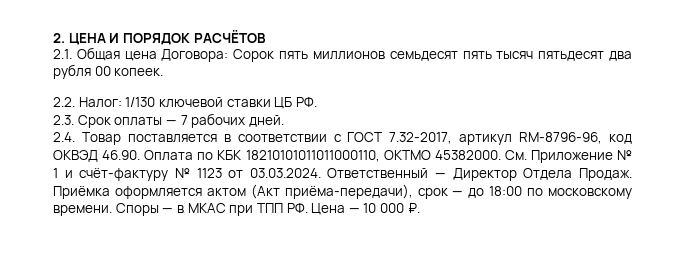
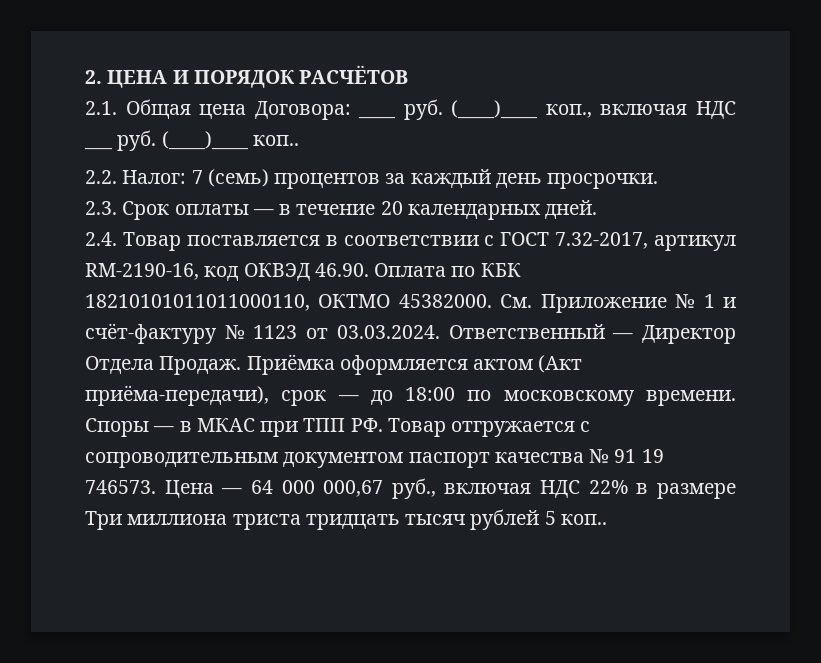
[233,49,632,62] [53,64,164,79] [53,97,317,109] Сорок пять миллионов семьдесят пять тысяч пятьдесят два рубля 00 копеек. // 2.2. Налог: 1/130 ключевой ставки ЦБ РФ. -> [358,99,736,120] [84,130,299,151] [85,169,659,189] ____ руб. (____)____ коп., включая НДС ___ руб. (____)____ коп.. // 2.2. Налог: 7 (семь) процентов за каждый день просрочки.
[180,113,246,128] 7 рабочих -> [279,201,541,220] в течение 20 календарных
[519,132,603,144] RM-8796-96, -> [85,263,199,280] RM-2190-16,
[311,203,420,215] Цена — 10 000 ₽. -> [387,418,591,437] [85,449,664,468] [85,478,736,499] [85,509,607,530] Товар отгружается с сопроводительным документом паспорт качества № 91 19 746573. Цена — 64 000 000,67 руб., включая НДС 22% в размере Три миллиона триста тридцать тысяч рублей 5 коп..

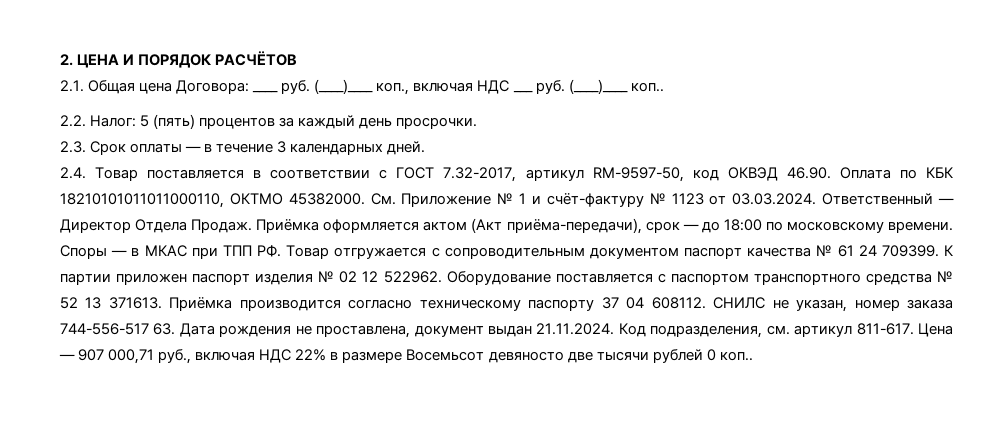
[191,169,269,187] 7 (семь) -> [140,114,196,129] 5 (пять)
[380,201,403,215] 20 -> [277,141,287,153] 3
[85,263,199,280] RM-2190-16, -> [592,167,684,182] RM-9597-50,
[614,449,664,463] [85,480,384,498] 91 19 746573. Цена — 64 000 000,67 -> [837,245,953,257] [60,271,953,285] [60,297,954,312] [60,323,954,338] [59,349,155,364] 61 24 709399. К партии приложен паспорт изделия № 02 12 522962. Оборудование поставляется с паспортом транспортного средства № 52 13 371613. Приёмка производится согласно техническому паспорту 37 04 608112. СНИЛС не указан, номер заказа 744-556-517 63. Дата рождения не проставлена, документ выдан 21.11.2024. Код подразделения, см. артикул 811-617. Цена — 907 000,71
[85,509,556,530] Три миллиона триста тридцать тысяч рублей 5 -> [406,349,716,363] Восемьсот девяносто две тысячи рублей 0

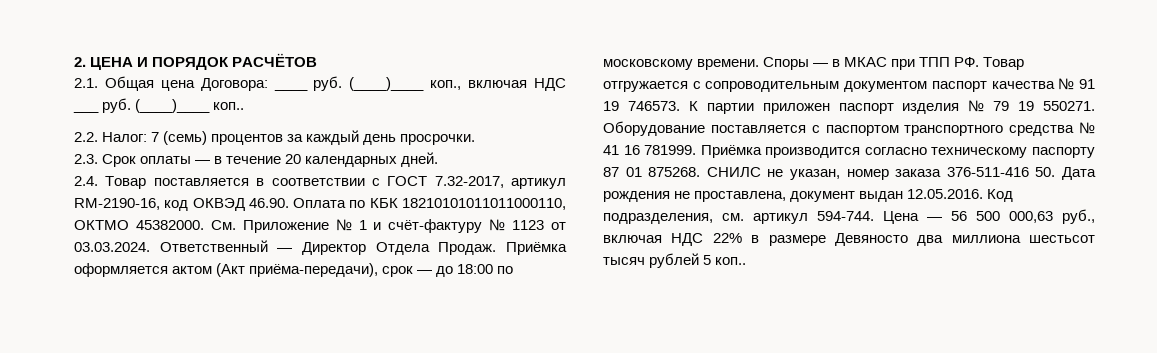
[140,114,196,129] 5 (пять) -> [151,131,208,145] 7 (семь)
[277,141,287,153] 3 -> [285,154,302,164] 20
[592,167,684,182] RM-9597-50, -> [74,198,160,210] RM-2190-16,
[837,245,939,257] 61 24 709399. -> [1079,79,1095,89] [603,101,680,111] 91 19 746573.
[339,271,442,283] 02 12 522962. -> [993,101,1095,111] 79 19 550271.
[60,297,162,309] 52 13 371613. -> [603,145,697,155] 41 16 781999.
[601,297,706,309] 37 04 608112. -> [603,167,701,177] 87 01 875268.
[60,323,176,335] 744-556-517 63. -> [946,167,1056,177] 376-511-416 50.
[536,323,615,335] 21.11.2024. -> [907,189,984,199] 12.05.2016.
[856,323,914,335] 811-617. -> [817,211,874,221] 594-744.
[78,349,155,364] 907 000,71 -> [951,211,1053,223] 56 500 000,63
[406,349,716,363] Восемьсот девяносто две тысячи рублей 0 -> [834,233,1095,246] [603,253,712,268] Девяносто два миллиона шестьсот тысяч рублей 5

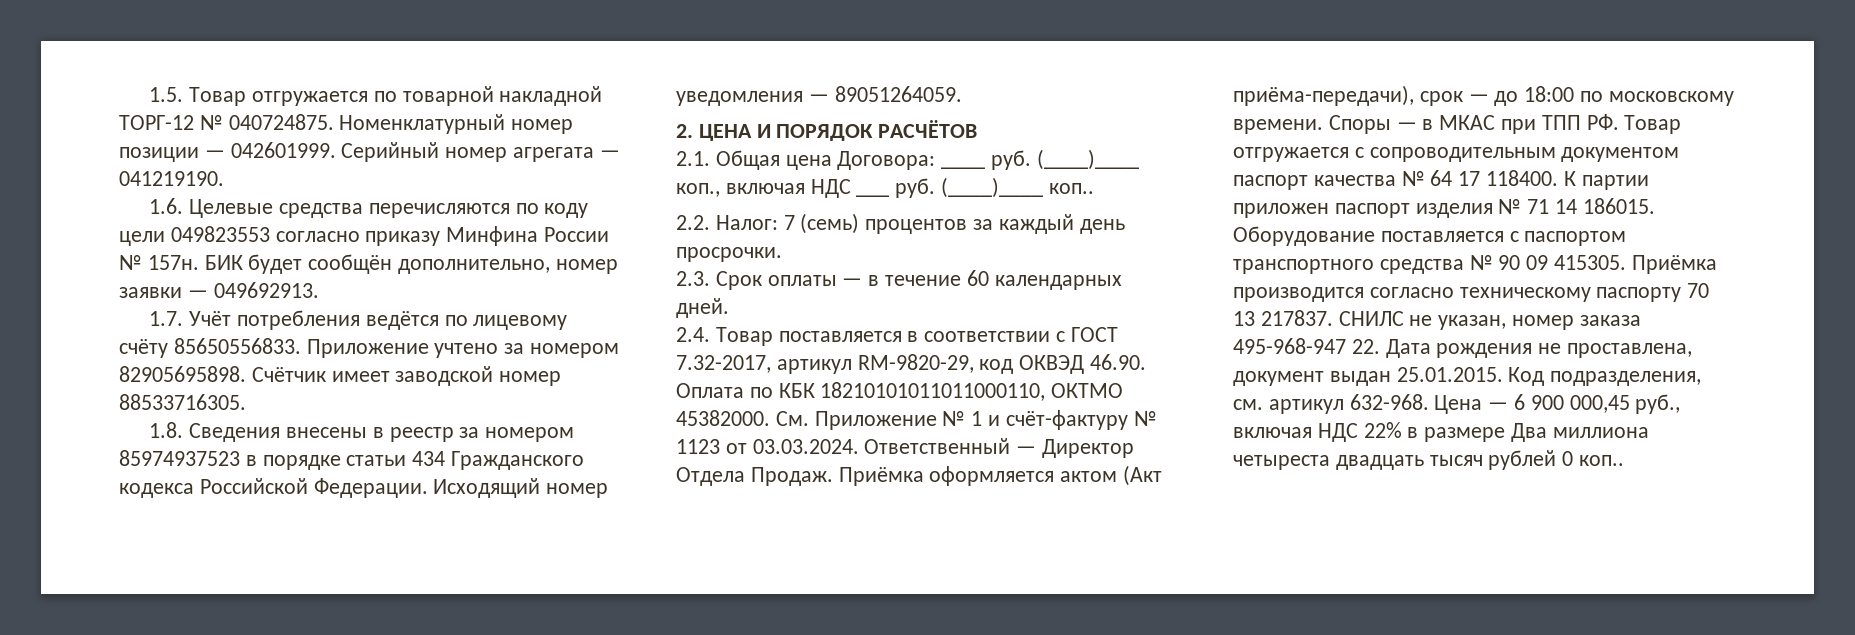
(74, 62) none -> [149,86,603,106] [119,114,574,134] [119,142,620,162] [119,171,224,186] [149,198,589,218] [119,226,610,246] [119,254,618,274] [119,282,319,298] [149,310,568,330] [119,338,620,358] [119,366,562,386] [119,394,246,410] [149,422,575,442] [119,450,585,470] [119,478,609,498] [676,86,962,106] 1.5. Товар отгружается по товарной накладной ТОРГ-12 № 040724875. Номенклатурный номер позиции — 042601999. Серийный номер агрегата — 041219190. // 1.6. Целевые средства перечисляются по коду цели 049823553 согласно приказу Минфина России № 157н. БИК будет сообщён дополнительно, номер заявки — 049692913. // 1.7. Учёт потребления ведётся по лицевому счёту 85650556833. Приложение учтено за номером 82905695898. Счётчик имеет заводской номер 88533716305. // 1.8. Сведения внесены в реестр за номером 85974937523 в порядке статьи 434 Гражданского кодекса Российской Федерации. Исходящий номер уведомления — 89051264059. //
[285,154,302,164] 20 -> [966,270,989,286] 60
[74,198,160,210] RM-2190-16, -> [857,354,974,373] RM-9820-29,
[1079,79,1095,89] [603,101,680,111] 91 19 746573. -> [1430,170,1559,186] 64 17 118400.
[993,101,1095,111] 79 19 550271. -> [1527,198,1655,214] 71 14 186015.
[603,145,697,155] 41 16 781999. -> [1498,255,1627,270] 90 09 415305.
[603,167,701,177] 87 01 875268. -> [1687,283,1710,298] [1233,310,1333,326] 70 13 217837.
[946,167,1056,177] 376-511-416 50. -> [1233,338,1380,354] 495-968-947 22.
[907,189,984,199] 12.05.2016. -> [1396,367,1503,382] 25.01.2015.
[817,211,874,221] 594-744. -> [1349,394,1429,410] 632-968.
[951,211,1053,223] 56 500 000,63 -> [1514,394,1630,413] 6 900 000,45
[834,233,1095,246] Девяносто два миллиона шестьсот -> [1511,423,1649,442] [1233,455,1424,470] Два миллиона четыреста двадцать
[703,255,712,265] 5 -> [1562,451,1574,466] 0

